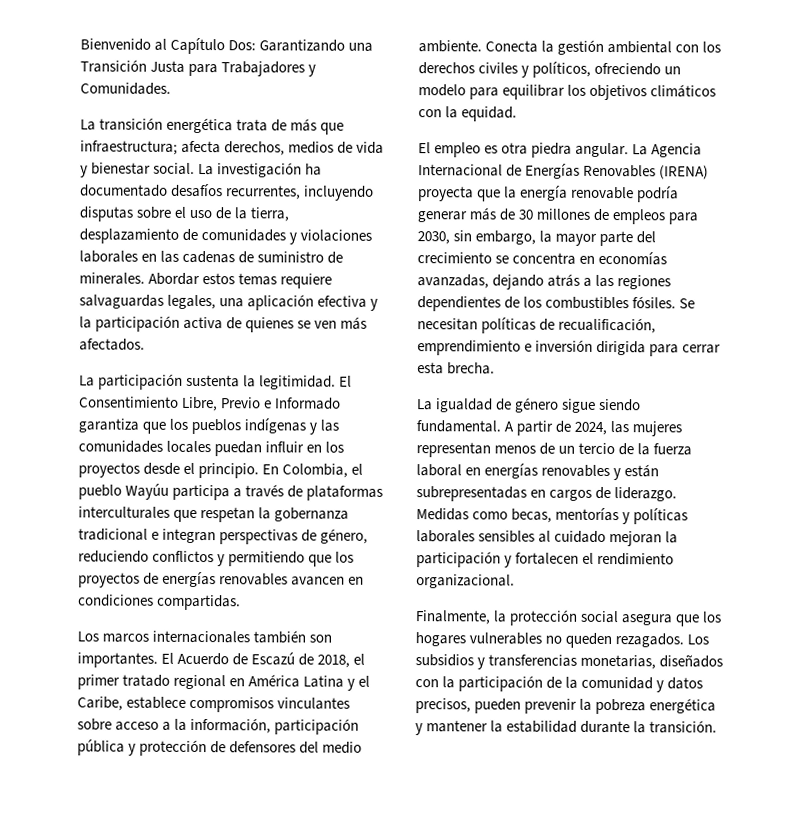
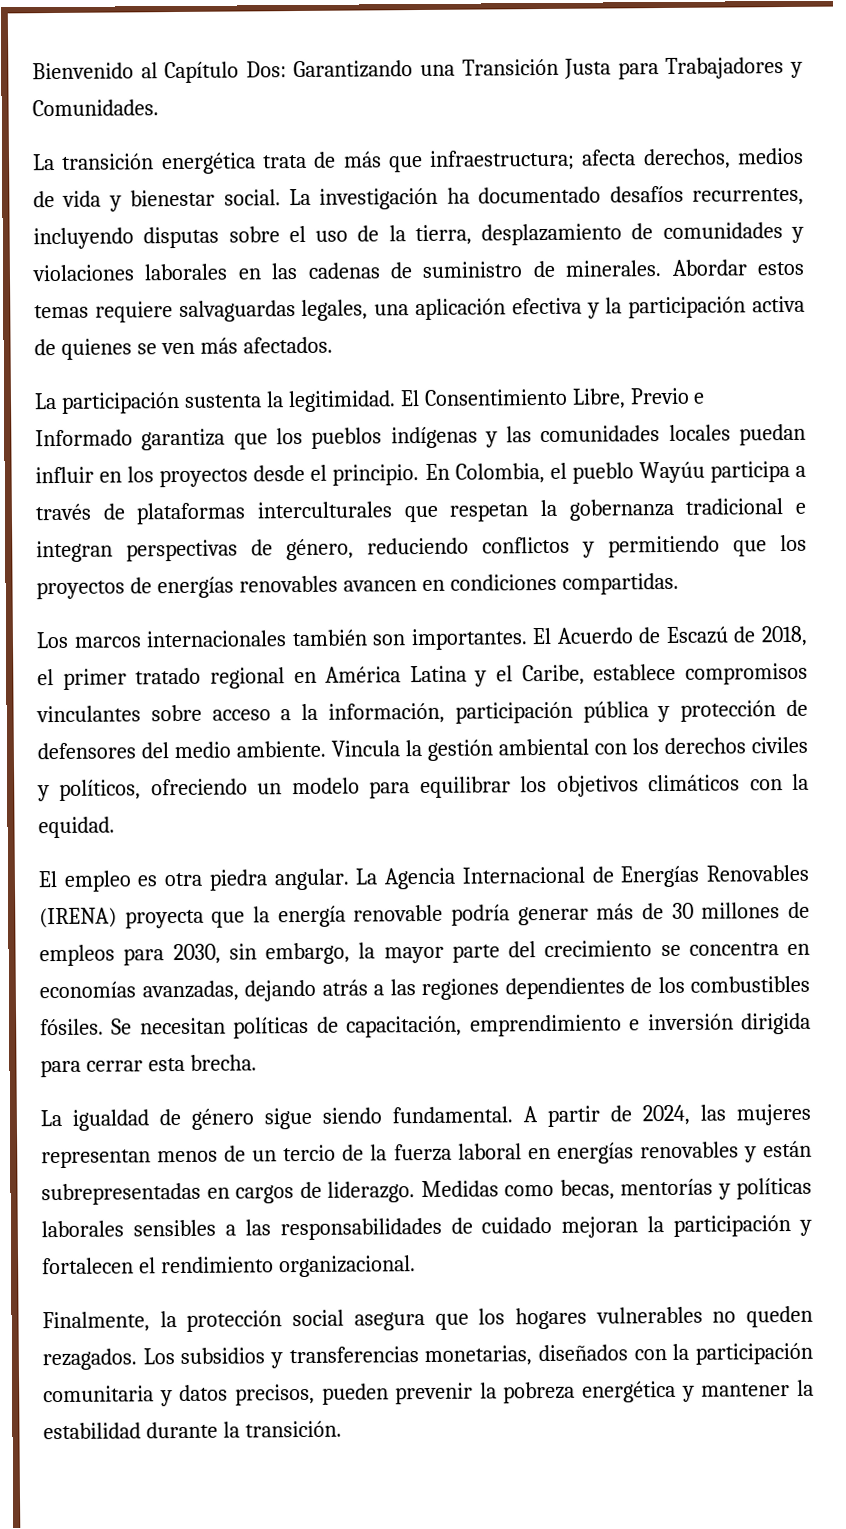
[485,40,539,53] Conecta -> [331,740,400,757] Vincula
[558,317,657,334] recualificación, -> [346,1015,463,1038] capacitación,
[538,530,552,543] al -> [224,1217,473,1241] a las responsabilidades de
[546,676,654,690] de la comunidad -> [43,1385,154,1403] comunitaria

